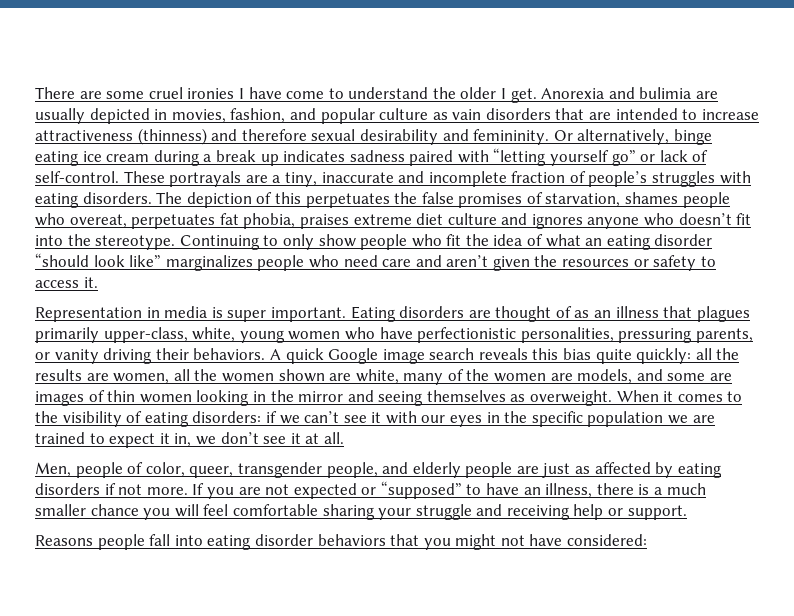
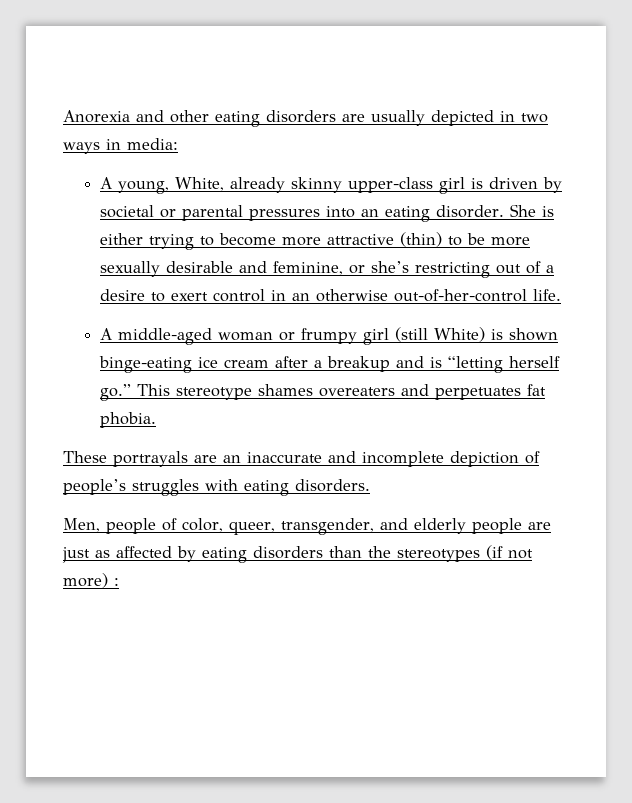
[35,87,719,103] [35,108,759,124] [35,128,712,145] [35,148,709,166] [35,171,119,183] There are some cruel ironies I have come to understand the older I get. Anorexia and bulimia are usually depicted in movies, fashion, and popular culture as vain disorders that are intended to increase attractiveness (thinness) and therefore sexual desirability and femininity. Or alternatively, binge eating ice cream during a break up indicates sadness paired with “letting yourself go” or lack of self-control. -> [63,110,548,127] [63,138,178,154] [99,177,562,194] [99,204,554,222] [99,232,530,250] [99,261,554,278] [99,289,561,302] [99,327,558,345] [98,356,560,373] [99,384,546,401] [99,412,156,428] Anorexia and other eating disorders are usually depicted in two ways in media: // A young, White, already skinny upper-class girl is driven by societal or parental pressures into an eating disorder. She is either trying to become more attractive (thin) to be more sexually desirable and feminine, or she’s restricting out of a desire to exert control in an otherwise out-of-her-control life. // A middle-aged woman or frumpy girl (still White) is shown binge-eating ice cream after a breakup and is “letting herself go.” This stereotype shames overeaters and perpetuates fat phobia. //
[272,172,317,187] a tiny, -> [223,455,241,463] an
[511,171,566,183] fraction -> [450,451,519,467] depiction
[156,192,730,208] [35,213,752,229] [35,234,713,250] [35,253,716,271] [35,277,98,288] [35,306,750,322] [35,327,753,343] [35,348,740,364] [35,369,733,385] [35,390,743,406] [35,411,715,427] [35,432,344,448] The depiction of this perpetuates the false promises of starvation, shames people who overeat, perpetuates fat phobia, praises extreme diet culture and ignores anyone who doesn’t fit into the stereotype. Continuing to only show people who fit the idea of what an eating disorder “should look like” marginalizes people who need care and aren’t given the resources or safety to access it. // Representation in media is super important. Eating disorders are thought of as an illness that plagues primarily upper-class, white, young women who have perfectionistic personalities, pressuring parents, or vanity driving their behaviors. A quick Google image search reveals this bias quite quickly: all the results are women, all the women shown are white, many of the women are models, and some are images of thin women looking in the mirror and seeing themselves as overweight. When it comes to the visibility of eating disorders: if we can’t see it with our eyes in the specific population we are trained to expect it in, we don’t see it at all. -> (370, 485) none
[237,462,378,478] transgender people, -> [281,518,374,535] transgender,
[104,481,706,499] [35,504,687,520] [35,534,648,550] if not more. If you are not expected or “supposed” to have an illness, there is a much smaller chance you will feel comfortable sharing your struggle and receiving help or support. // Reasons people fall into eating disorder behaviors that you might not have considered: -> [329,545,533,562] [63,573,119,588] than the stereotypes (if not more) :

